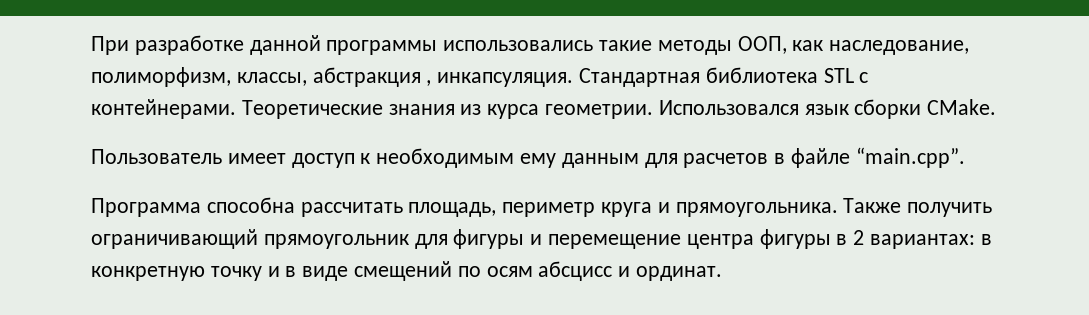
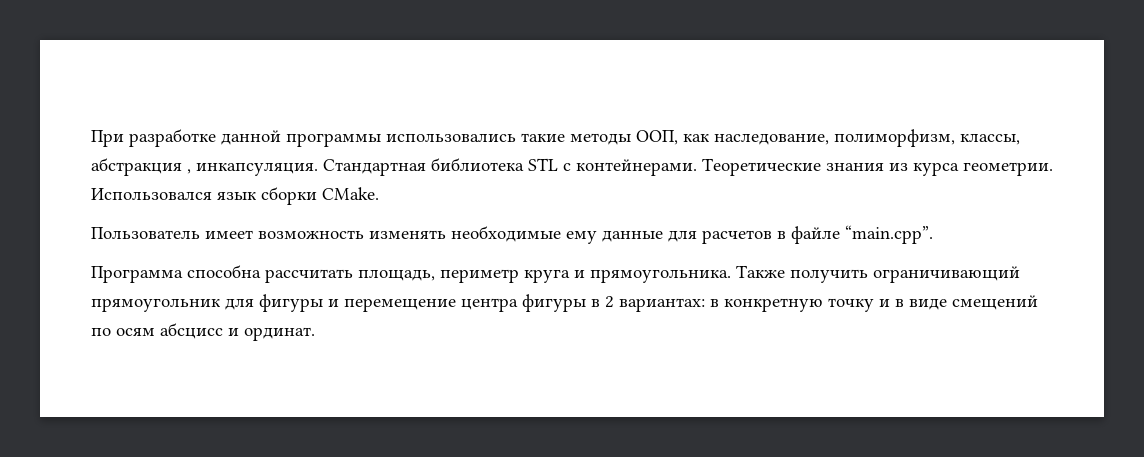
[291,148,639,168] доступ к необходимым ему данным -> [258,226,663,244] возможность изменять необходимые ему данные

